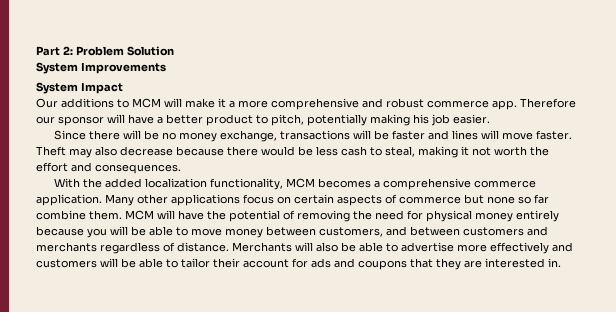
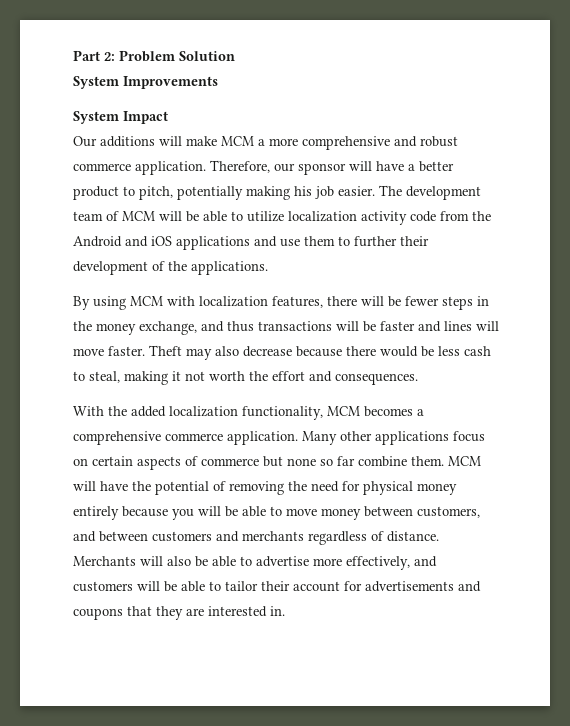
[117,98,161,108] to MCM -> (155, 141) none
[218,98,226,108] it -> [221,136,254,146] MCM
[492,98,576,110] app. Therefore -> [135,160,270,175] application. Therefore,
[53,130,277,142] // Since there will be no money exchange, -> [379,185,481,200] [73,211,491,225] [73,236,429,250] [73,261,268,275] [73,296,489,310] [73,321,254,335] The development team of MCM will be able to utilize localization activity code from the Android and iOS applications and use them to further their development of the applications. // By using MCM with localization features, there will be fewer steps in the money exchange, and thus
[490,242,549,254] effectively -> [346,556,410,570] effectively,
[311,258,331,268] ads -> [365,581,454,592] advertisements

